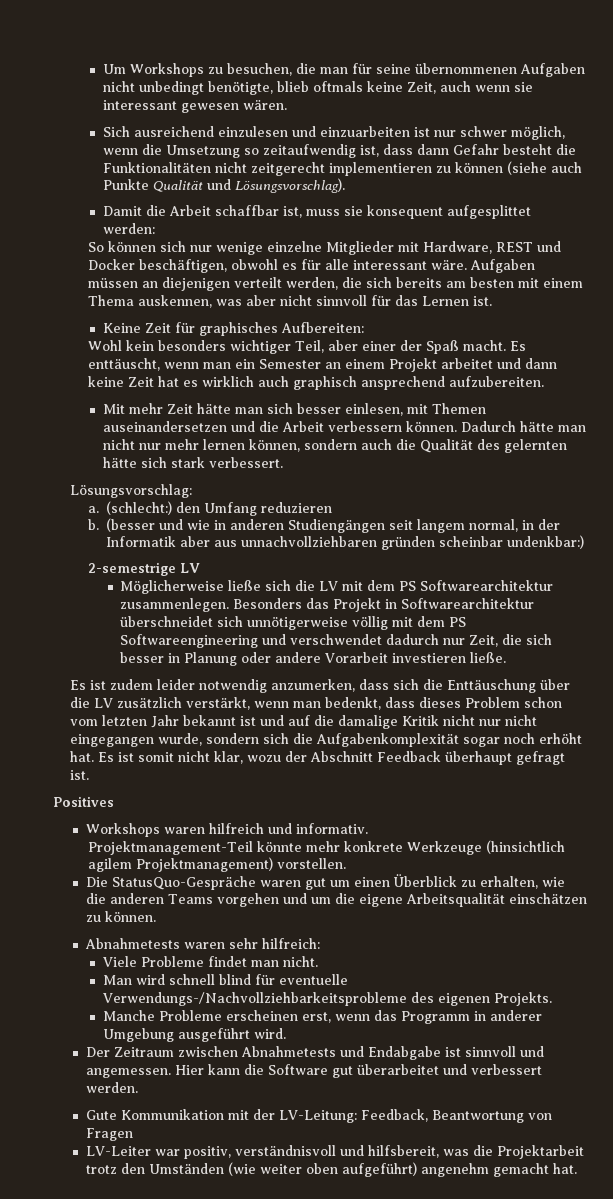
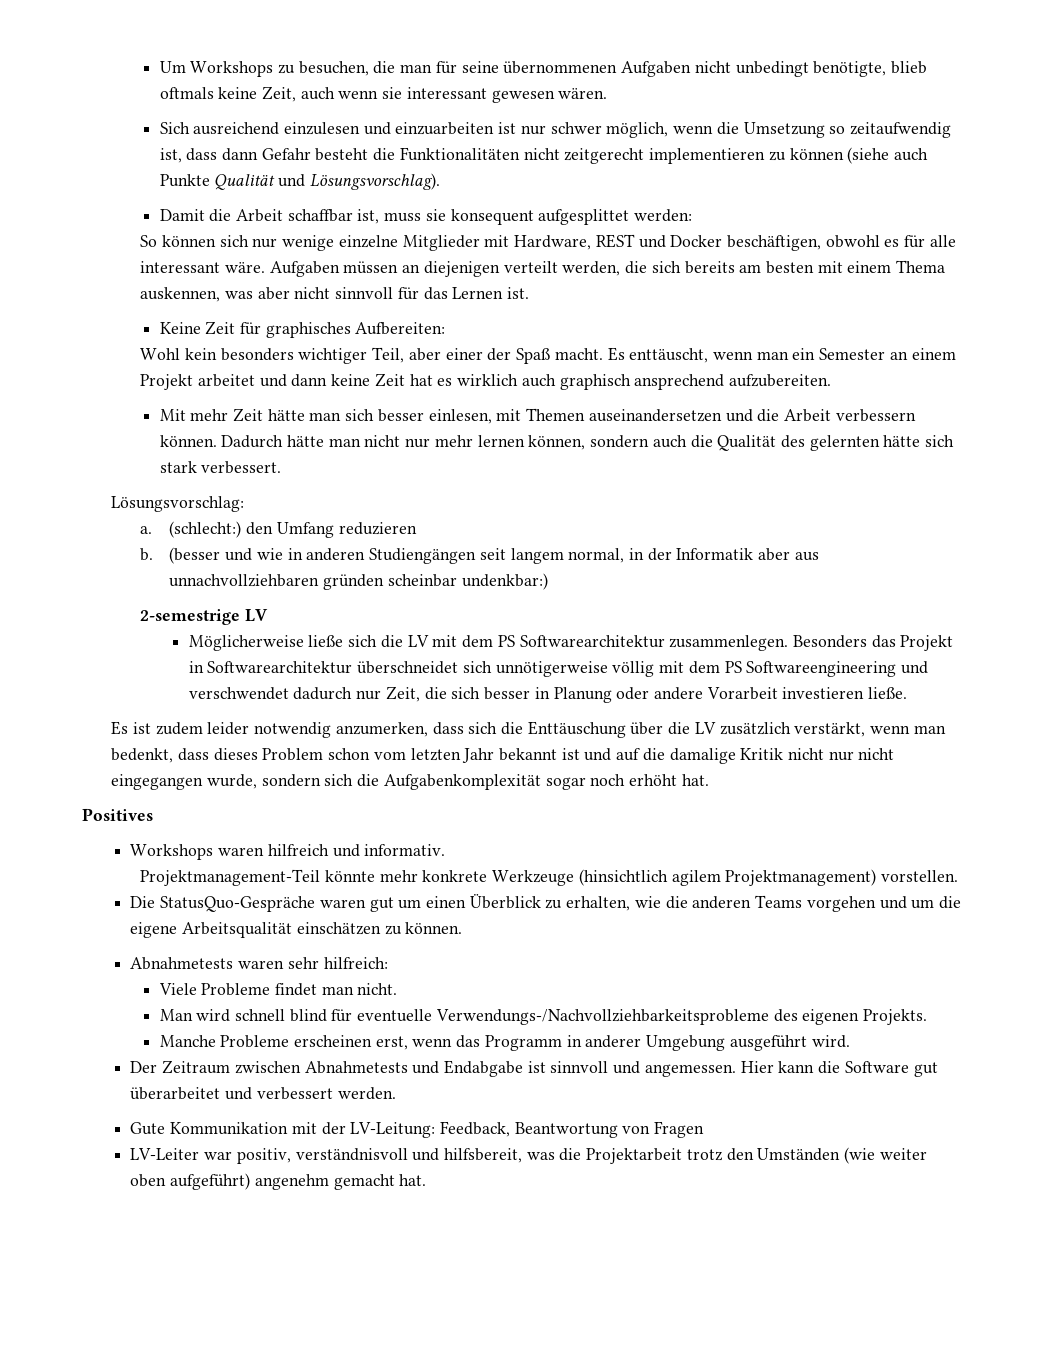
[98,751,566,765] [70,770,90,780] Es ist somit nicht klar, wozu der Abschnitt Feedback überhaupt gefragt ist. -> (709, 780) none

